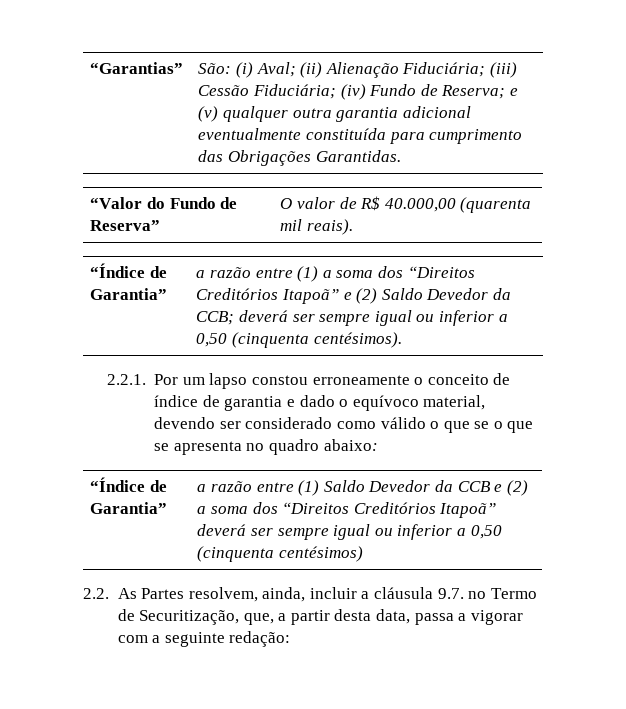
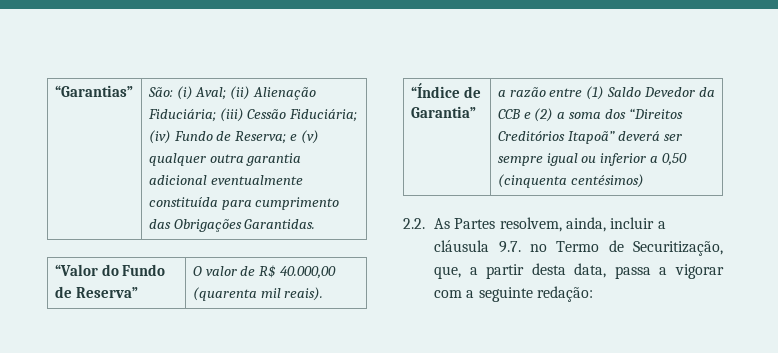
[90,263,168,278] [90,288,168,300] [196,266,475,282] [196,288,512,304] [196,310,508,326] [196,332,402,348] [106,373,511,389] [154,395,486,411] [154,417,534,433] [154,439,378,455] // “Índice de Garantia” | a razão entre (1) a soma dos “Direitos Creditórios Itapoã” e (2) Saldo Devedor da CCB; deverá ser sempre igual ou inferior a 0,50 (cinquenta centésimos). // 2.2.1. Por um lapso constou erroneamente o conceito de índice de garantia e dado o equívoco material, devendo ser considerado como válido o que se o que se apresenta no quadro abaixo: -> (324, 294) none

